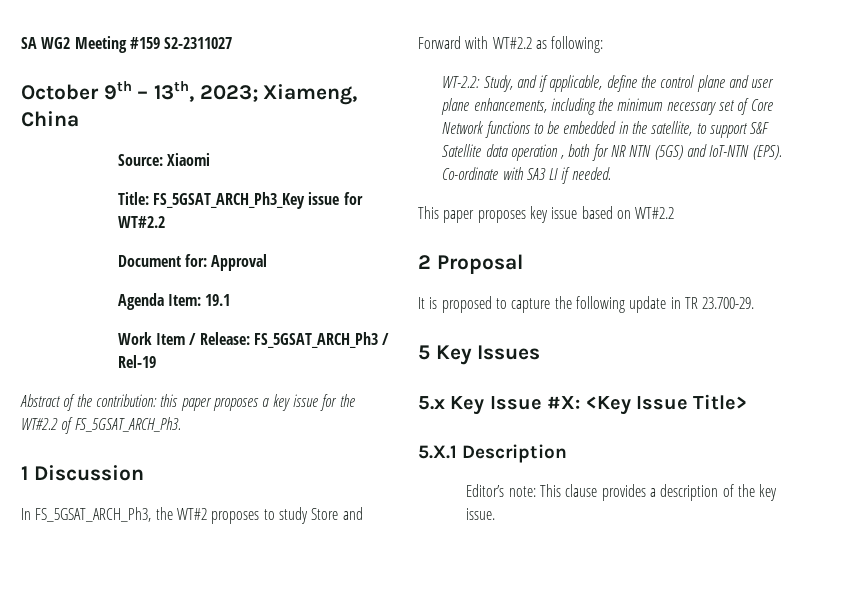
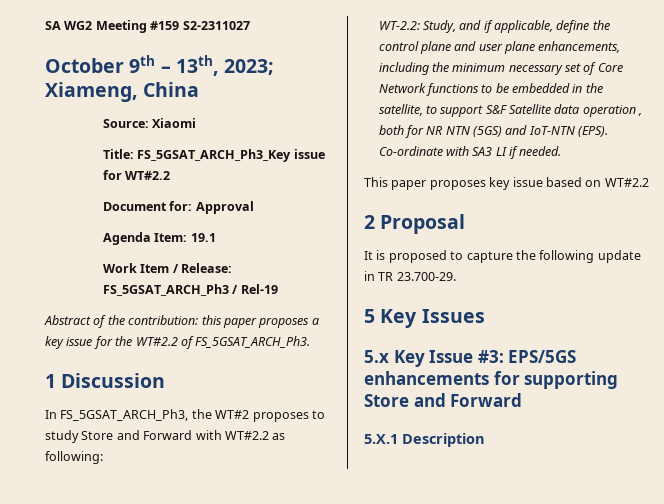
[547,394,748,415] [418,444,568,463] [466,484,778,501] [466,508,496,520] #X: <Key Issue Title> // 5.X.1 Description // Editor’s note: This clause provides a description of the key issue. -> [477,350,577,363] [364,371,619,389] [364,393,523,407] [364,433,485,447] #3: EPS/5GS enhancements for supporting Store and Forward // 5.X.1 Description

